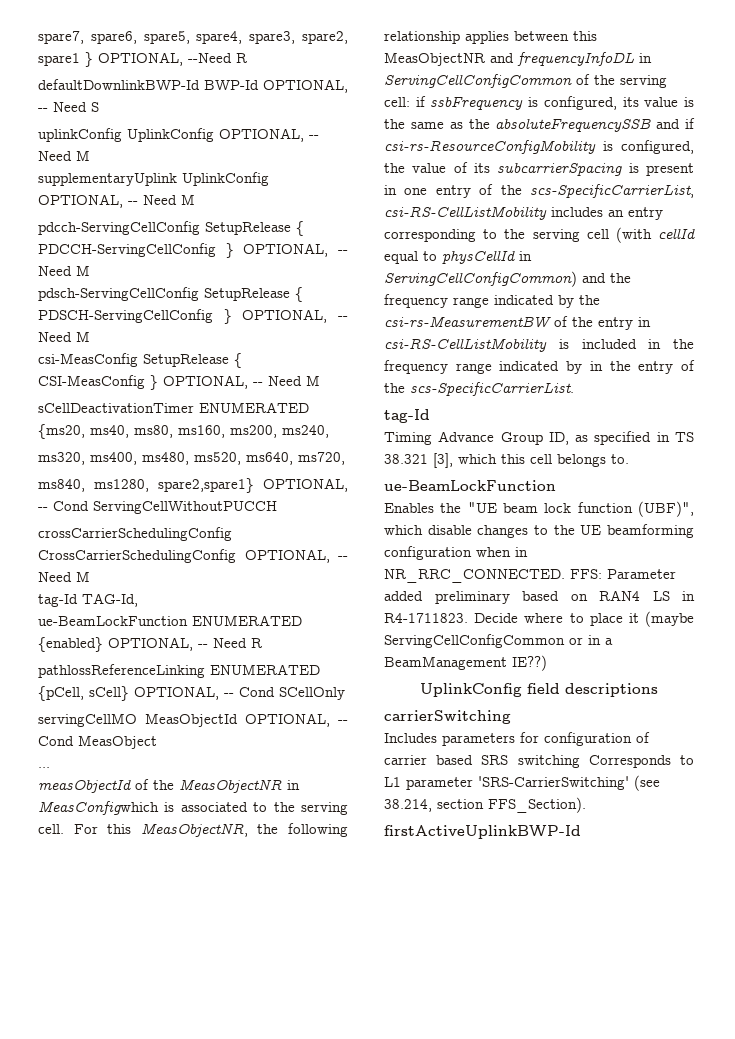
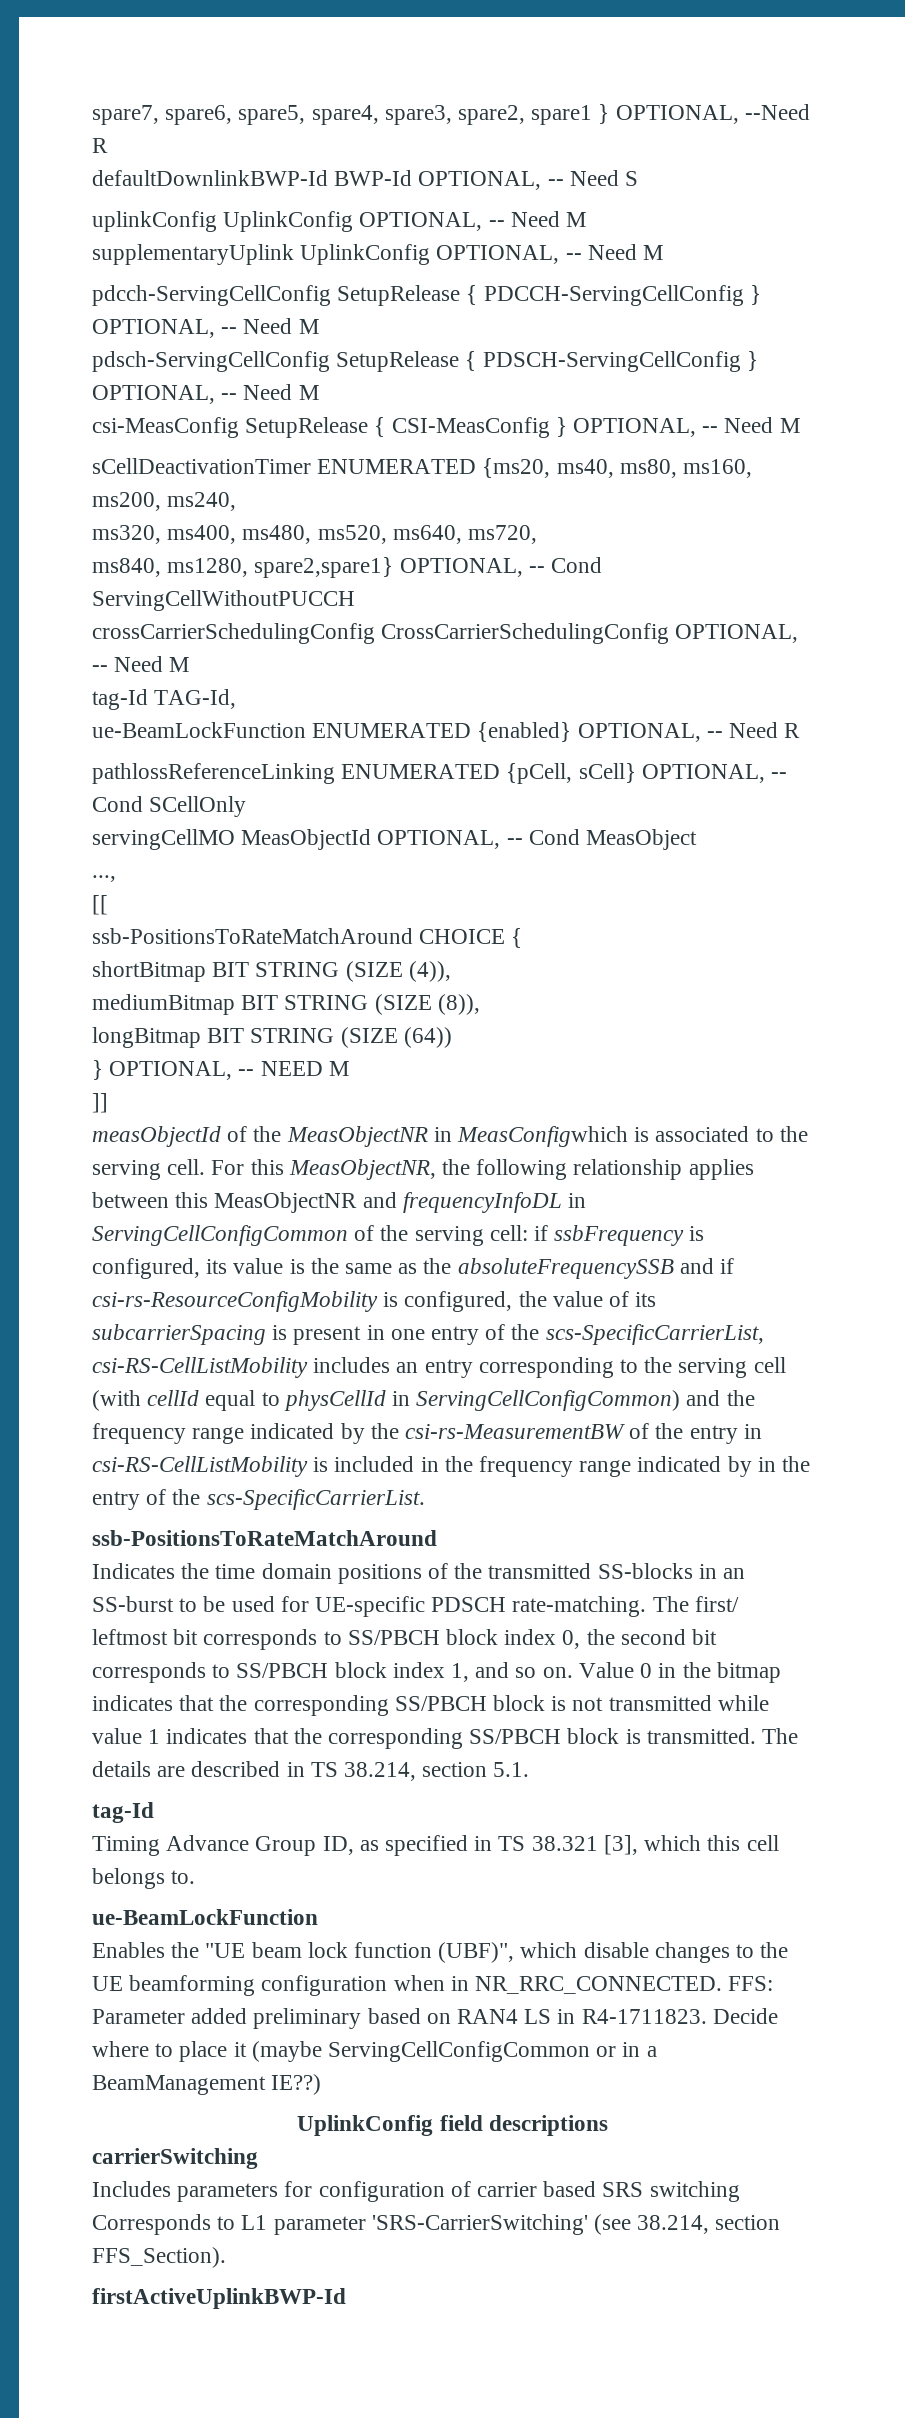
[38,767,50,768] ... -> [92,875,116,882] [92,895,108,915] [92,928,523,948] [92,961,451,982] [92,994,480,1015] [92,1027,452,1048] [92,1060,349,1080] [92,1093,108,1113] ..., // [[ // ssb-PositionsToRateMatchAround CHOICE { // shortBitmap BIT STRING (SIZE (4)), // mediumBitmap BIT STRING (SIZE (8)), // longBitmap BIT STRING (SIZE (64)) // } OPTIONAL, -- NEED M // ]]
(574, 389) none -> [92,1530,437,1546] [92,1563,746,1584] [92,1596,739,1617] [92,1629,718,1650] [92,1662,781,1683] [92,1695,769,1716] [92,1728,799,1749] [92,1761,530,1781] // ssb-PositionsToRateMatchAround // Indicates the time domain positions of the transmitted SS-blocks in an SS-burst to be used for UE-specific PDSCH rate-matching. The first/ leftmost bit corresponds to SS/PBCH block index 0, the second bit corresponds to SS/PBCH block index 1, and so on. Value 0 in the bitmap indicates that the corresponding SS/PBCH block is not transmitted while value 1 indicates that the corresponding SS/PBCH block is transmitted. The details are described in TS 38.214, section 5.1.

